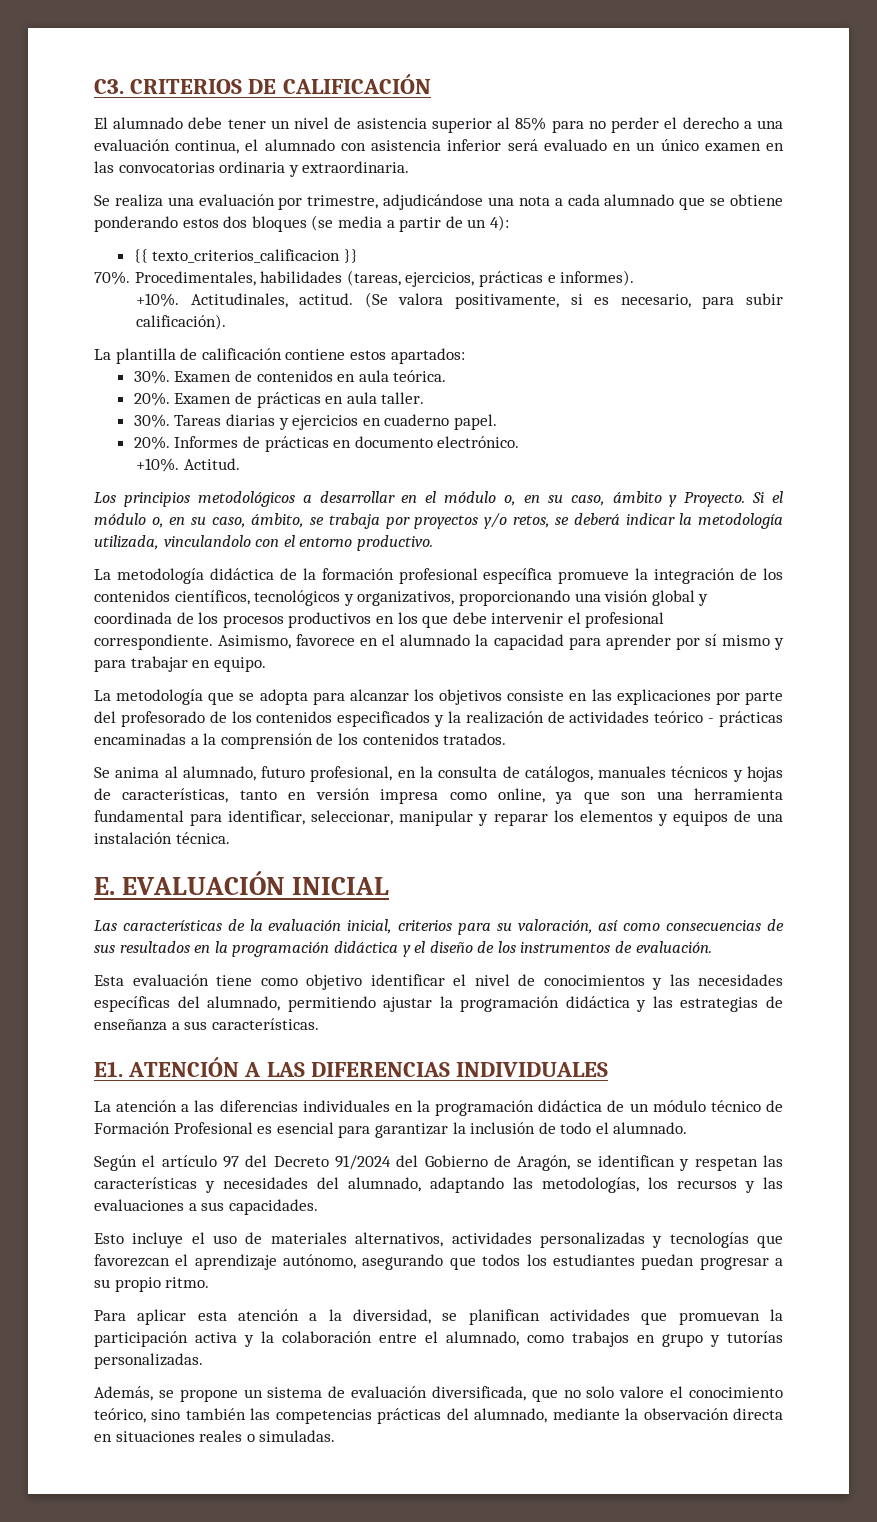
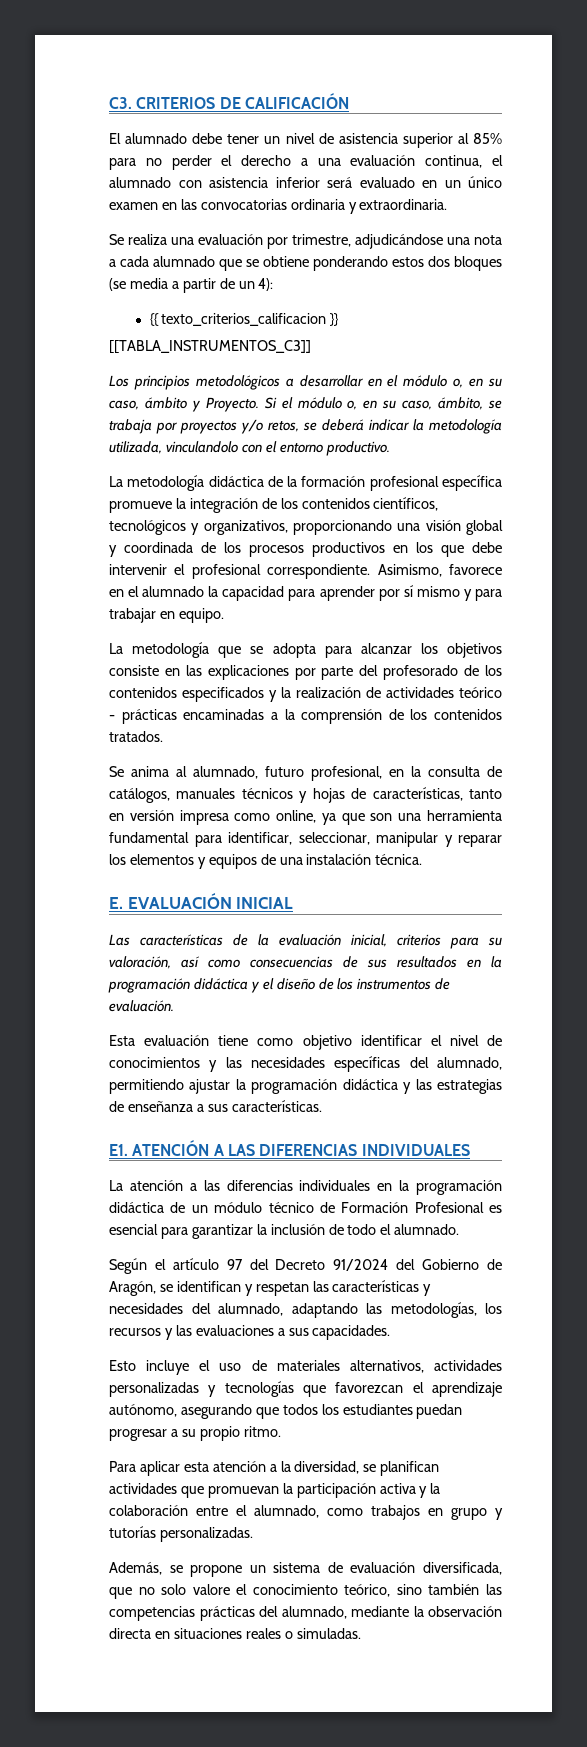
[94,270,635,287] [136,292,783,309] [136,314,227,330] [94,348,465,364] [133,370,447,384] [133,392,425,408] [133,414,497,430] [133,436,520,452] [136,458,240,472] 70%. Procedimentales, habilidades (tareas, ejercicios, prácticas e informes). // +10%. Actitudinales, actitud. (Se valora positivamente, si es necesario, para subir calificación). // La plantilla de calificación contiene estos apartados: // 30%. Examen de contenidos en aula teórica. // 20%. Examen de prácticas en aula taller. // 30%. Tareas diarias y ejercicios en cuaderno papel. // 20%. Informes de prácticas en documento electrónico. // +10%. Actitud. -> [109,340,311,353] [[TABLA_INSTRUMENTOS_C3]]

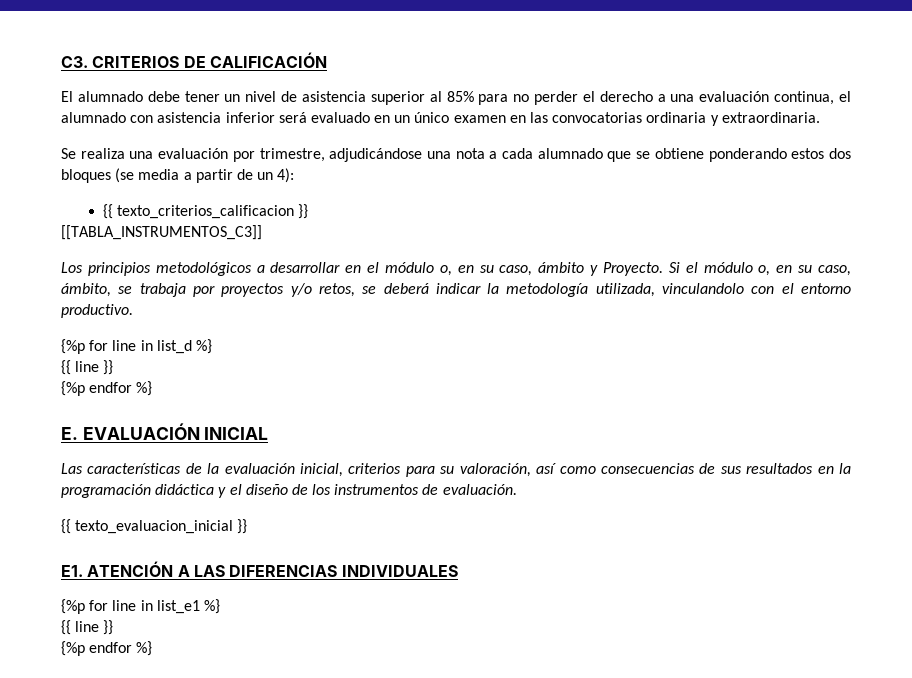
[109,475,502,491] [109,497,439,513] [109,520,503,535] [109,542,502,557] [109,564,502,579] [109,585,502,601] [109,608,224,623] [109,642,502,658] [109,665,503,680] [109,687,502,702] [109,709,502,724] [109,731,163,742] [109,766,502,781] [109,787,503,803] [109,810,502,825] [109,832,502,847] [109,854,423,869] La metodología didáctica de la formación profesional específica promueve la integración de los contenidos científicos, tecnológicos y organizativos, proporcionando una visión global y coordinada de los procesos productivos en los que debe intervenir el profesional correspondiente. Asimismo, favorece en el alumnado la capacidad para aprender por sí mismo y para trabajar en equipo. // La metodología que se adopta para alcanzar los objetivos consiste en las explicaciones por parte del profesorado de los contenidos especificados y la realización de actividades teórico - prácticas encaminadas a la comprensión de los contenidos tratados. // Se anima al alumnado, futuro profesional, en la consulta de catálogos, manuales técnicos y hojas de características, tanto en versión impresa como online, ya que son una herramienta fundamental para identificar, seleccionar, manipular y reparar los elementos y equipos de una instalación técnica. -> [61,339,212,354] [61,360,114,375] [61,381,153,396] {%p for line in list_d %} // {{ line }} // {%p endfor %}
[109,1035,502,1050] [109,1056,502,1072] [109,1079,502,1094] [109,1100,322,1112] Esta evaluación tiene como objetivo identificar el nivel de conocimientos y las necesidades específicas del alumnado, permitiendo ajustar la programación didáctica y las estrategias de enseñanza a sus características. -> [61,519,248,534] {{ texto_evaluacion_inicial }}
[109,1180,502,1195] [109,1202,502,1213] [109,1224,460,1239] [109,1258,503,1274] [109,1280,432,1296] [109,1302,502,1318] [109,1325,391,1340] [109,1360,502,1375] [109,1381,502,1397] [109,1404,463,1419] [109,1426,281,1441] [109,1461,440,1476] [109,1483,441,1498] [109,1505,503,1520] [109,1526,253,1542] [109,1562,502,1577] [109,1584,502,1599] [109,1606,502,1621] [109,1628,361,1639] La atención a las diferencias individuales en la programación didáctica de un módulo técnico de Formación Profesional es esencial para garantizar la inclusión de todo el alumnado. // Según el artículo 97 del Decreto 91/2024 del Gobierno de Aragón, se identifican y respetan las características y necesidades del alumnado, adaptando las metodologías, los recursos y las evaluaciones a sus capacidades. // Esto incluye el uso de materiales alternativos, actividades personalizadas y tecnologías que favorezcan el aprendizaje autónomo, asegurando que todos los estudiantes puedan progresar a su propio ritmo. // Para aplicar esta atención a la diversidad, se planifican actividades que promuevan la participación activa y la colaboración entre el alumnado, como trabajos en grupo y tutorías personalizadas. // Además, se propone un sistema de evaluación diversificada, que no solo valore el conocimiento teórico, sino también las competencias prácticas del alumnado, mediante la observación directa en situaciones reales o simuladas. -> [61,599,220,614] [61,620,114,635] [61,641,153,656] {%p for line in list_e1 %} // {{ line }} // {%p endfor %}

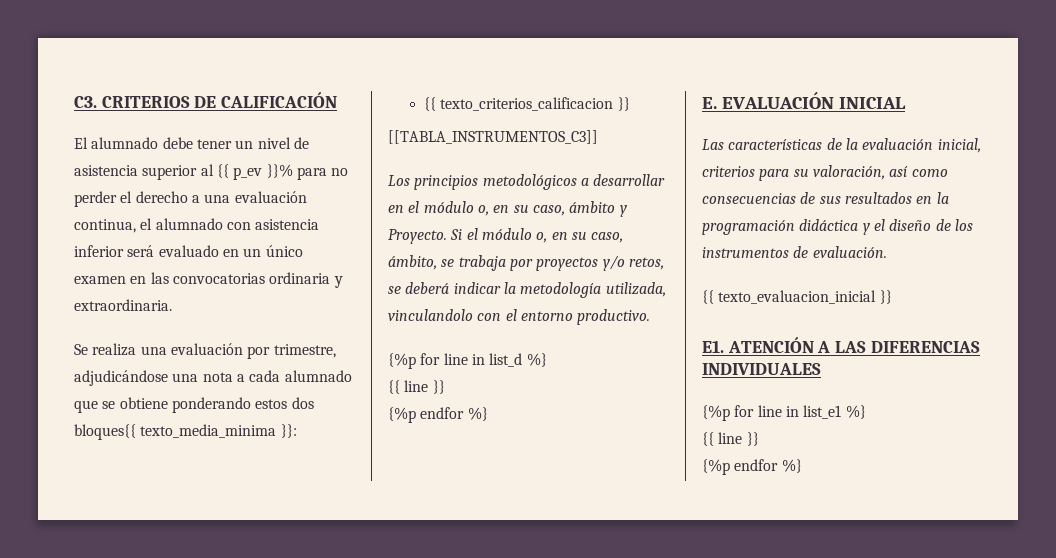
[446,91,474,102] 85% -> [216,164,293,180] {{ p_ev }}%
[61,168,295,183] bloques (se media a partir de un 4): -> [74,424,297,440] bloques{{ texto_media_minima }}:

